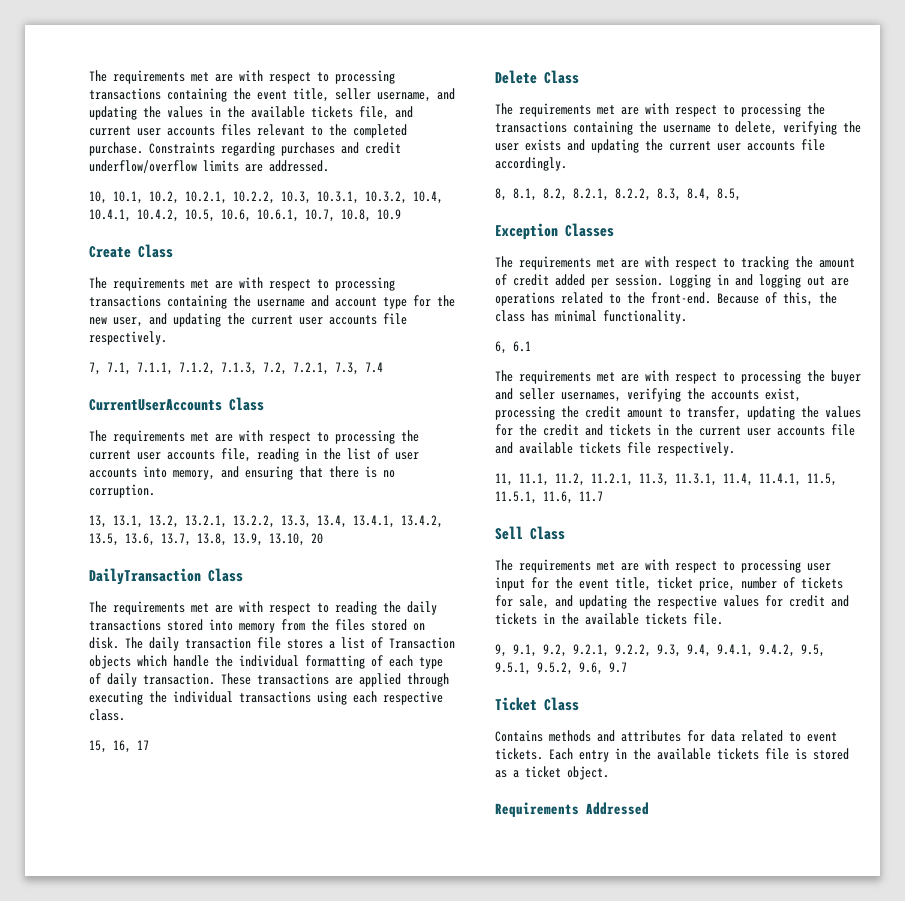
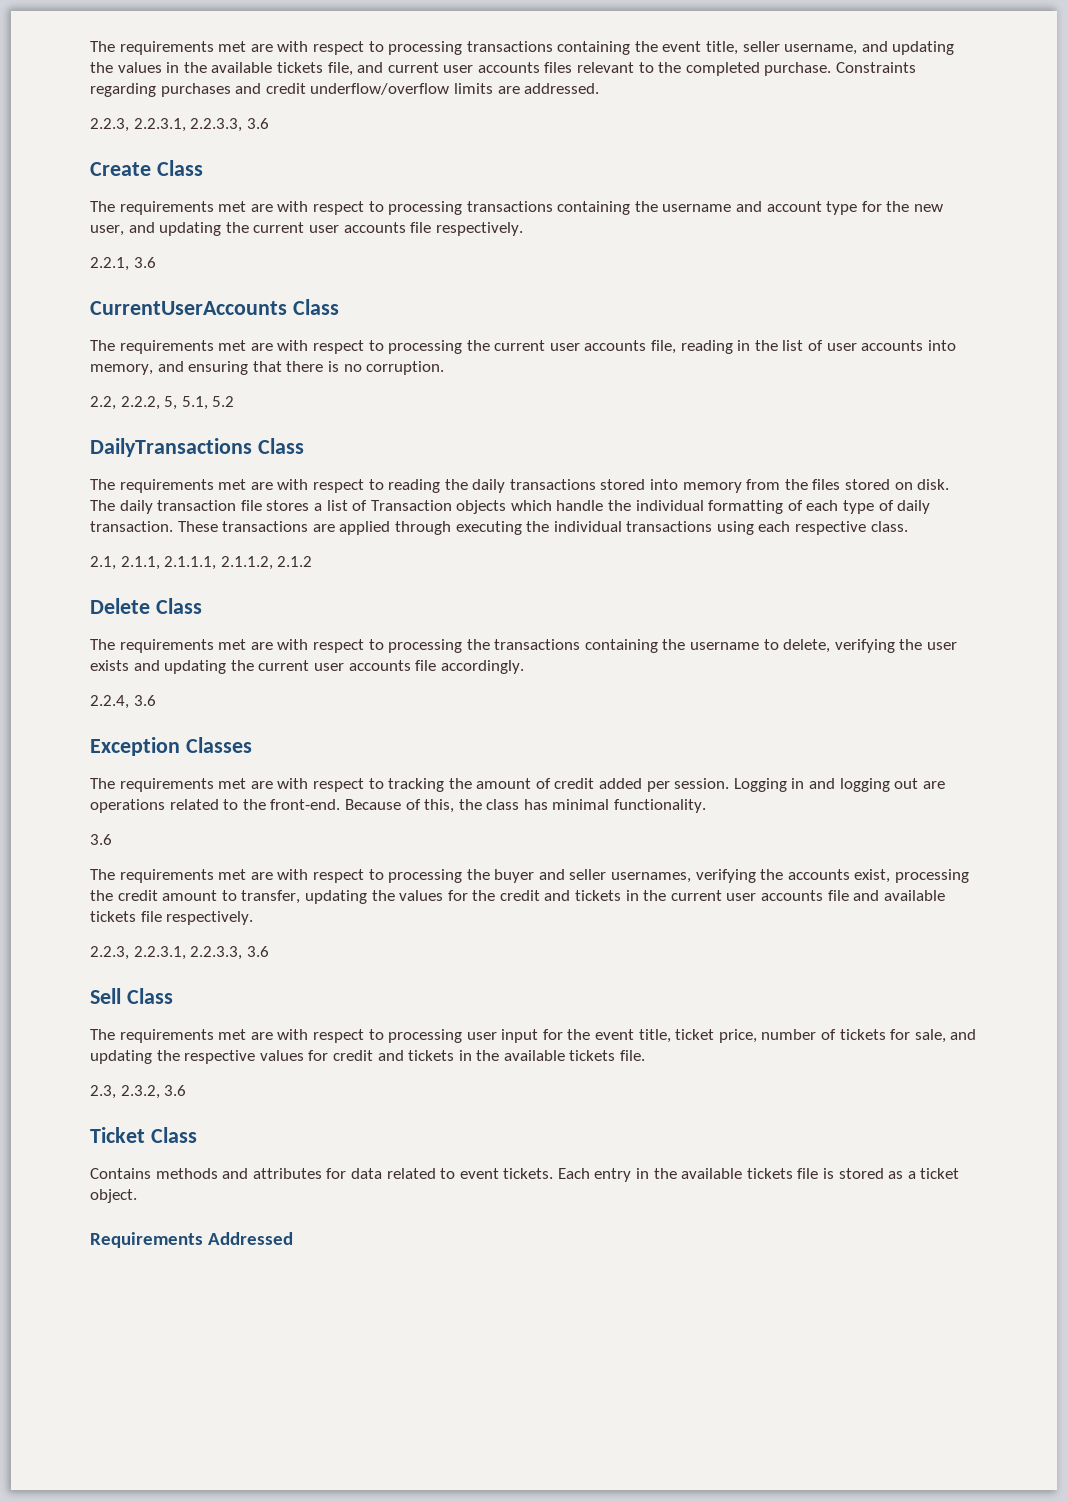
[89,191,443,204] [89,209,401,222] 10, 10.1, 10.2, 10.2.1, 10.2.2, 10.3, 10.3.1, 10.3.2, 10.4, 10.4.1, 10.4.2, 10.5, 10.6, 10.6.1, 10.7, 10.8, 10.9 -> [90,118,269,132] 2.2.3, 2.2.3.1, 2.2.3.3, 3.6
[89,362,383,375] 7, 7.1, 7.1.1, 7.1.2, 7.1.3, 7.2, 7.2.1, 7.3, 7.4 -> [90,257,156,271] 2.2.1, 3.6
[89,515,443,528] [89,533,323,546] [89,568,201,585] 13, 13.1, 13.2, 13.2.1, 13.2.2, 13.3, 13.4, 13.4.1, 13.4.2, 13.5, 13.6, 13.7, 13.8, 13.9, 13.10, 20 // DailyTransaction -> [90,396,235,410] [90,438,252,457] 2.2, 2.2.2, 5, 5.1, 5.2 // DailyTransactions
[89,740,149,753] 15, 16, 17 -> [90,556,313,570] 2.1, 2.1.1, 2.1.1.1, 2.1.1.2, 2.1.2
[495,188,741,201] 8, 8.1, 8.2, 8.2.1, 8.2.2, 8.3, 8.4, 8.5, -> [90,695,156,709] 2.2.4, 3.6
[495,341,531,354] 6, 6.1 -> [90,834,112,845] 3.6
[495,473,837,486] [495,491,603,504] 11, 11.1, 11.2, 11.2.1, 11.3, 11.3.1, 11.4, 11.4.1, 11.5, 11.5.1, 11.6, 11.7 -> [90,946,269,960] 2.2.3, 2.2.3.1, 2.2.3.3, 3.6
[495,644,825,657] [495,662,627,675] 9, 9.1, 9.2, 9.2.1, 9.2.2, 9.3, 9.4, 9.4.1, 9.4.2, 9.5, 9.5.1, 9.5.2, 9.6, 9.7 -> [90,1085,187,1099] 2.3, 2.3.2, 3.6

